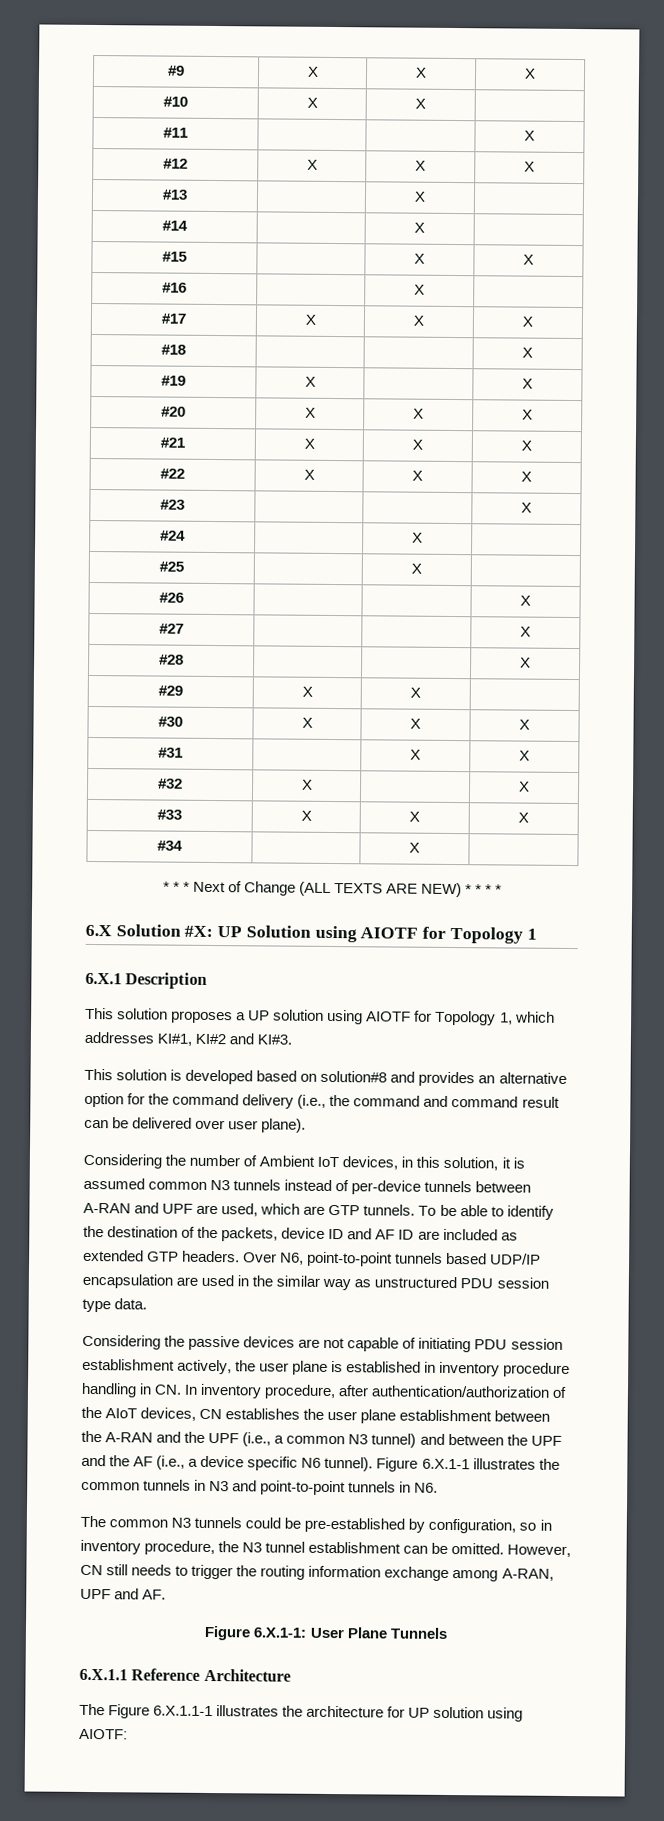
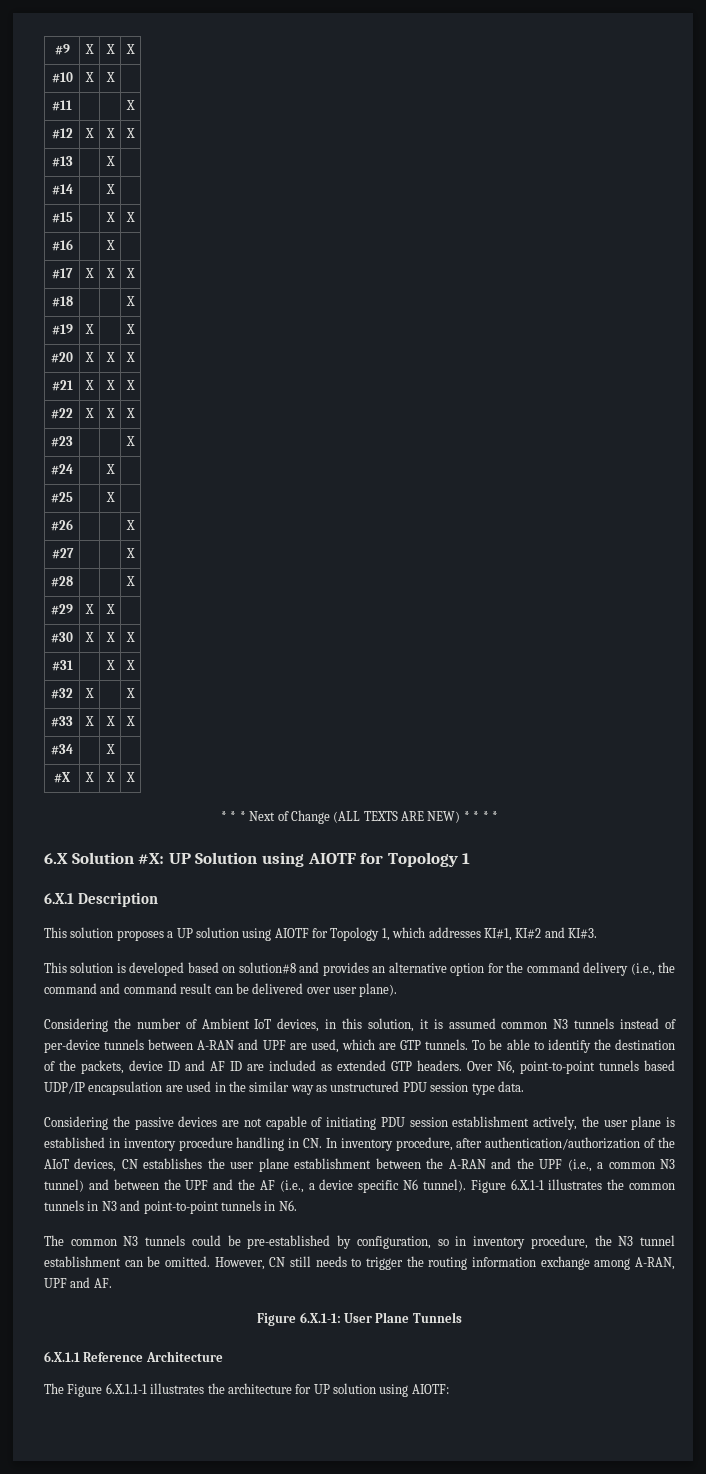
(420, 847) none -> [54,772,70,783] [85,772,94,782] [105,772,115,782] [126,772,135,782] // #X | X | X | X

